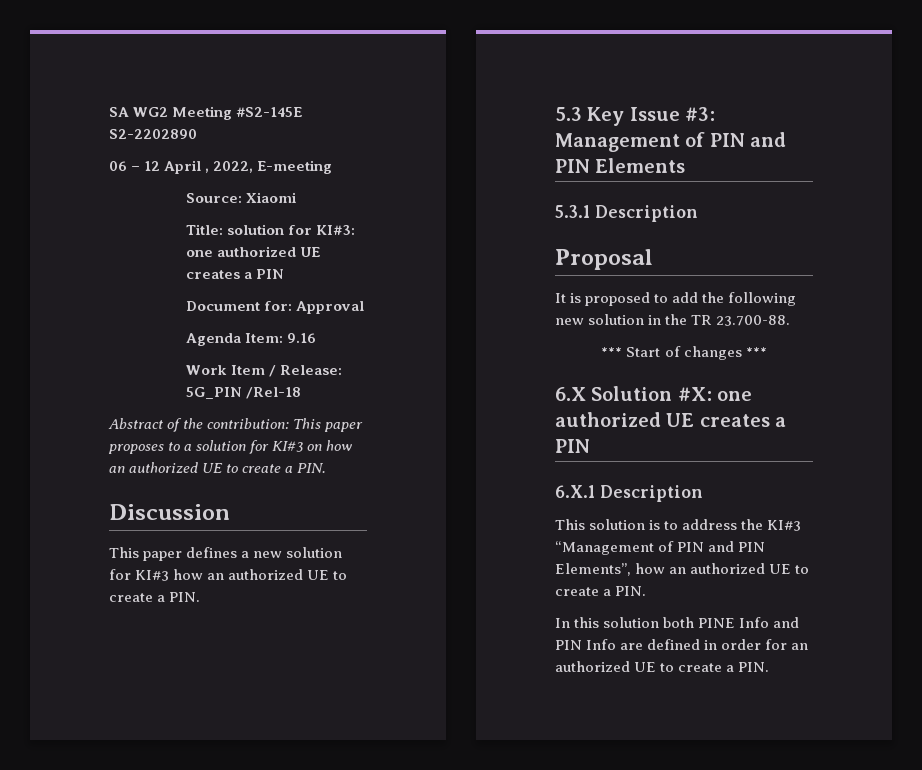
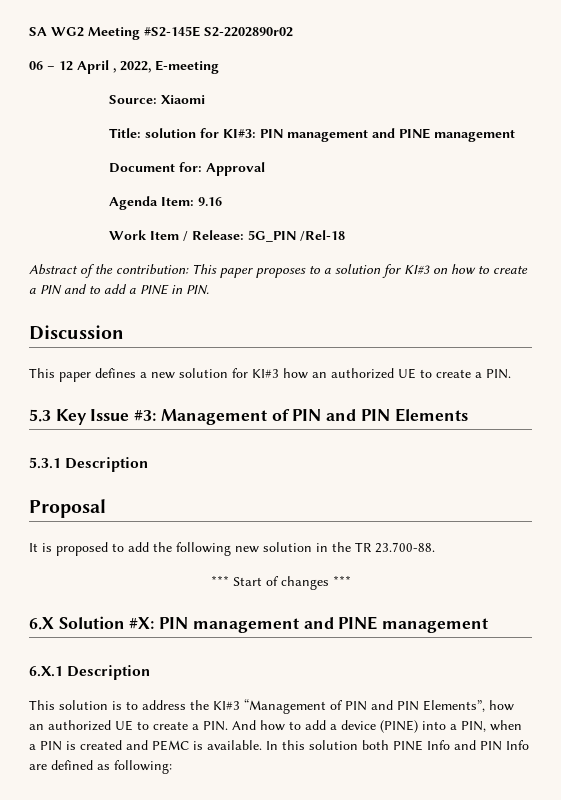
[109,129,197,139] S2-2202890 -> [204,27,293,37] S2-2202890r02
[186,246,321,257] [186,269,285,279] one authorized UE creates a PIN -> [259,128,515,142] PIN management and PINE management
[109,462,294,473] an authorized UE to create a -> [478,266,528,274] [29,284,183,295] to create a PIN and to add a PINE in
[717,391,753,401] [555,412,787,427] [555,439,590,453] one authorized UE creates a PIN -> [159,616,489,633] PIN management and PINE management
(647, 591) // -> [232,720,522,733] [29,740,262,751] And how to add a device (PINE) into a PIN, when a PIN is created and PEMC is available.
[704,639,809,650] [555,661,770,672] in order for an authorized UE to create a PIN. -> [97,760,172,774] as following:

